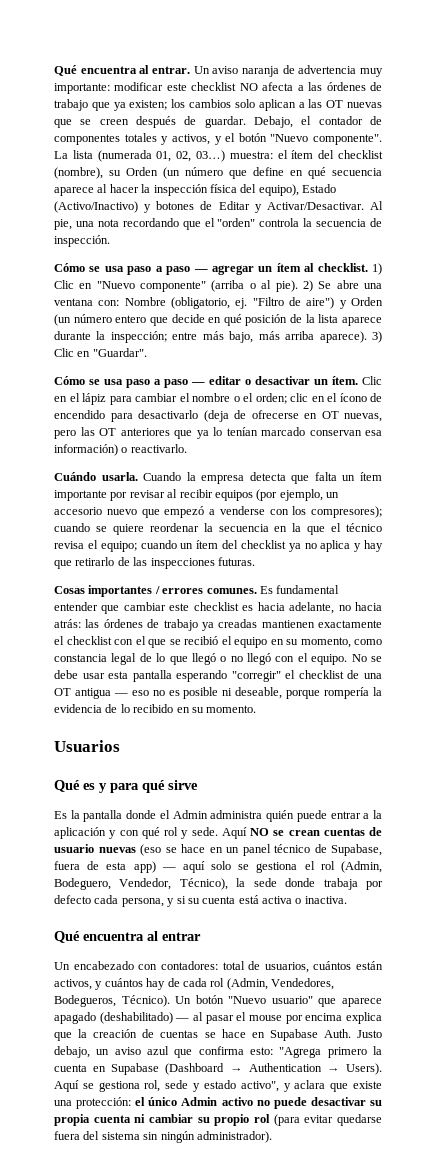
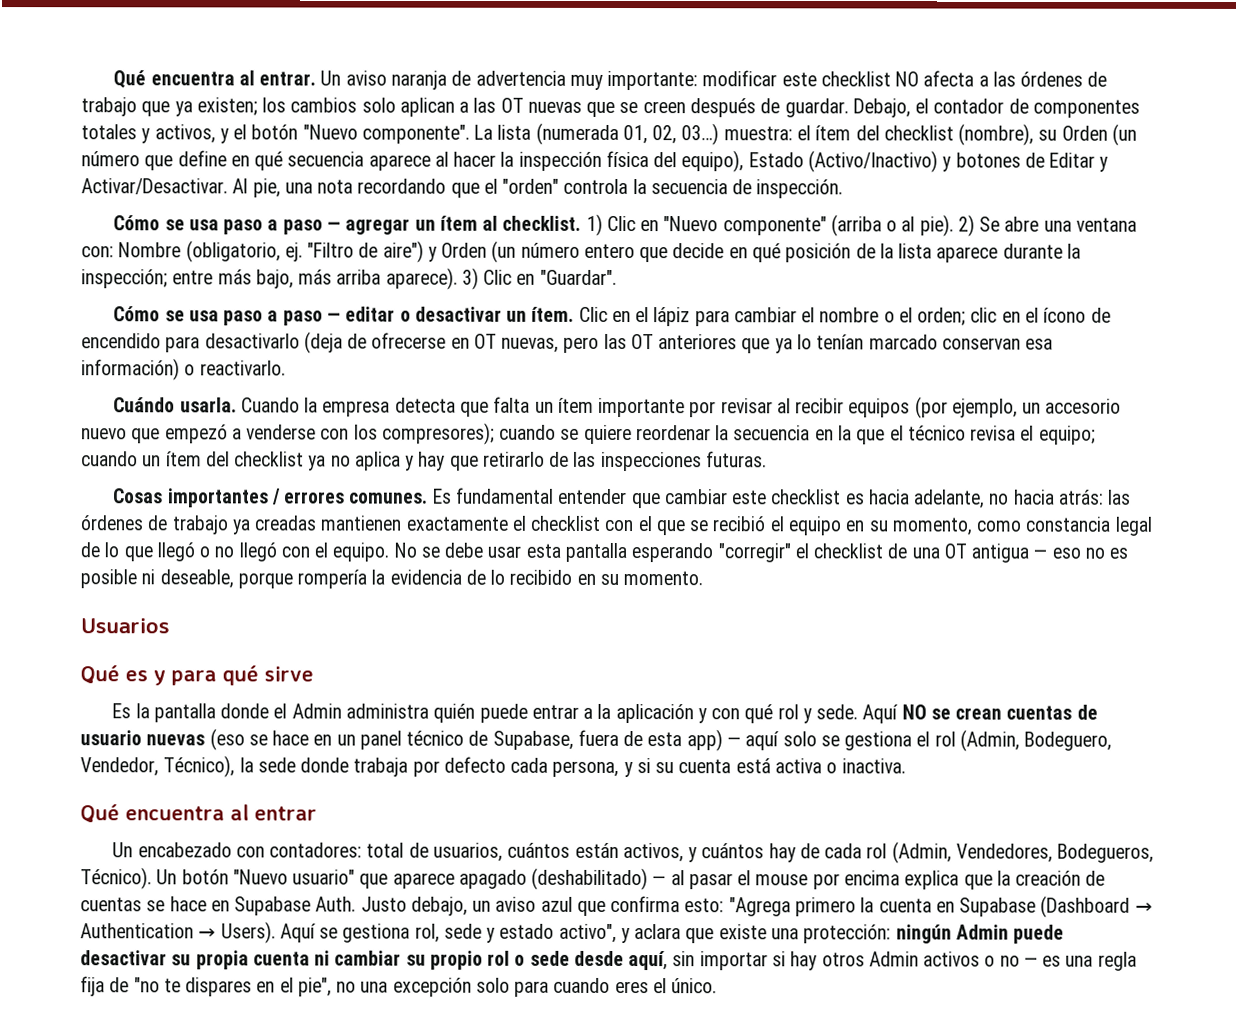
[135,1097,270,1106] el único Admin activo no -> [895,924,1009,944] ningún Admin
[273,1114,382,1126] [54,1131,272,1143] (para evitar quedarse fuera del sistema sin ningún administrador). -> [514,950,1137,971] [80,976,718,997] o sede desde aquí, sin importar si hay otros Admin activos o no — es una regla fija de "no te dispares en el pie", no una excepción solo para cuando eres el único.

